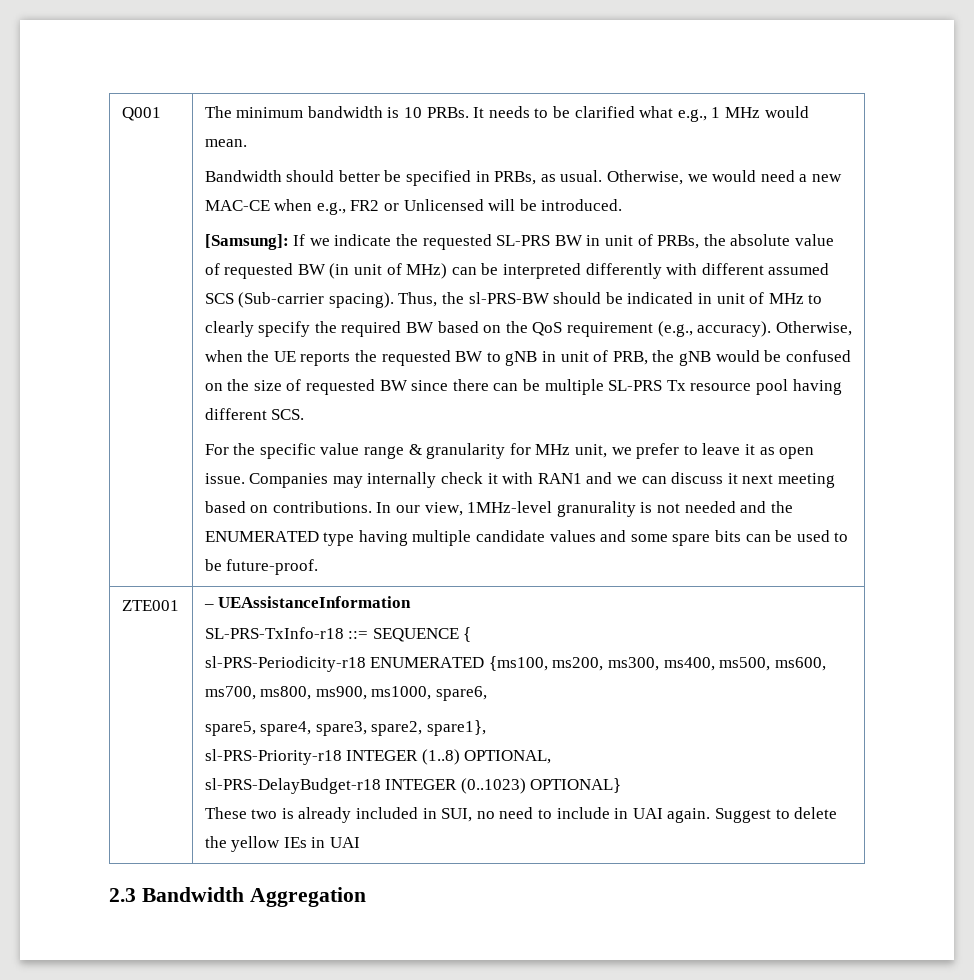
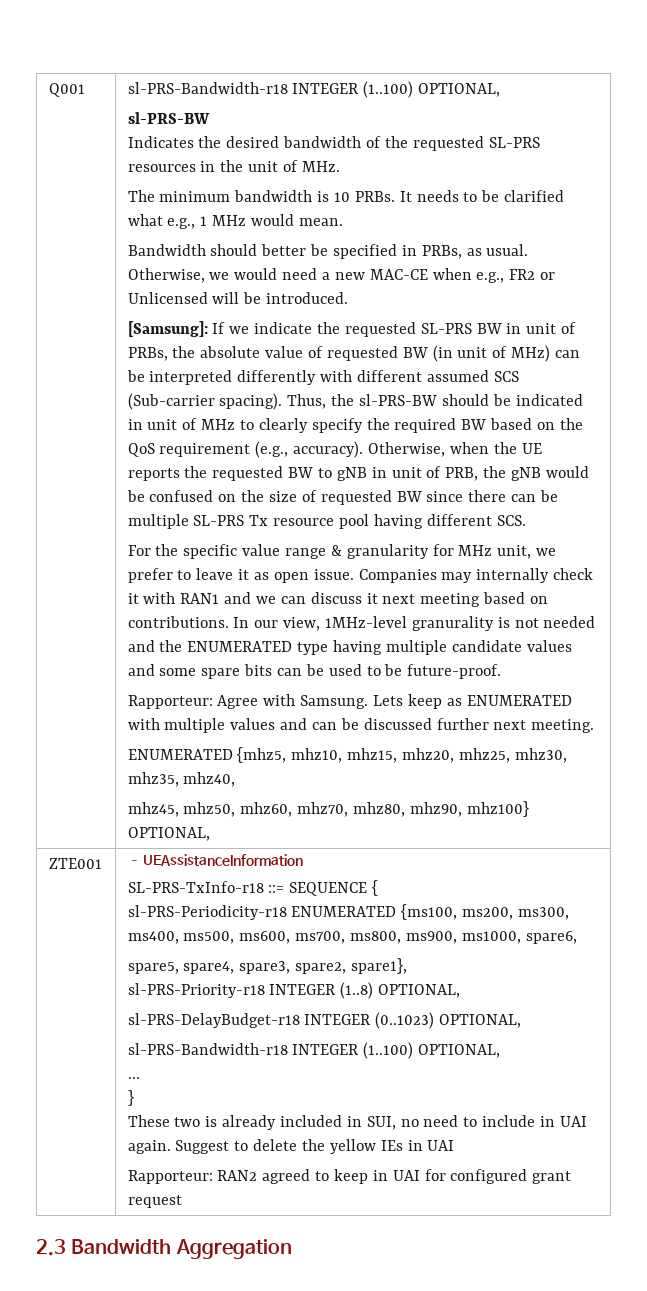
(161, 114) none -> [127,81,501,98] [127,112,210,124] [127,136,540,151] [127,160,340,172] sl-PRS-Bandwidth-r18 INTEGER (1..100) OPTIONAL, // sl-PRS-BW // Indicates the desired bandwidth of the requested SL-PRS resources in the unit of MHz. //
(319, 567) none -> [127,694,572,709] [127,718,595,733] [127,747,567,763] [127,772,236,787] [127,801,529,817] [127,827,210,841] // Rapporteur: Agree with Samsung. Lets keep as ENUMERATED with multiple values and can be discussed further next meeting. // ENUMERATED {mhz5, mhz10, mhz15, mhz20, mhz25, mhz30, mhz35, mhz40, // mhz45, mhz50, mhz60, mhz70, mhz80, mhz90, mhz100} OPTIONAL,
[530,778,622,793] OPTIONAL} -> [439,1014,522,1028] [127,1042,501,1059] [127,1077,140,1079] [127,1090,134,1106] OPTIONAL, // sl-PRS-Bandwidth-r18 INTEGER (1..100) OPTIONAL, // ... // }
(361, 842) none -> [127,1169,572,1184] [127,1195,182,1208] // Rapporteur: RAN2 agreed to keep in UAI for configured grant request

